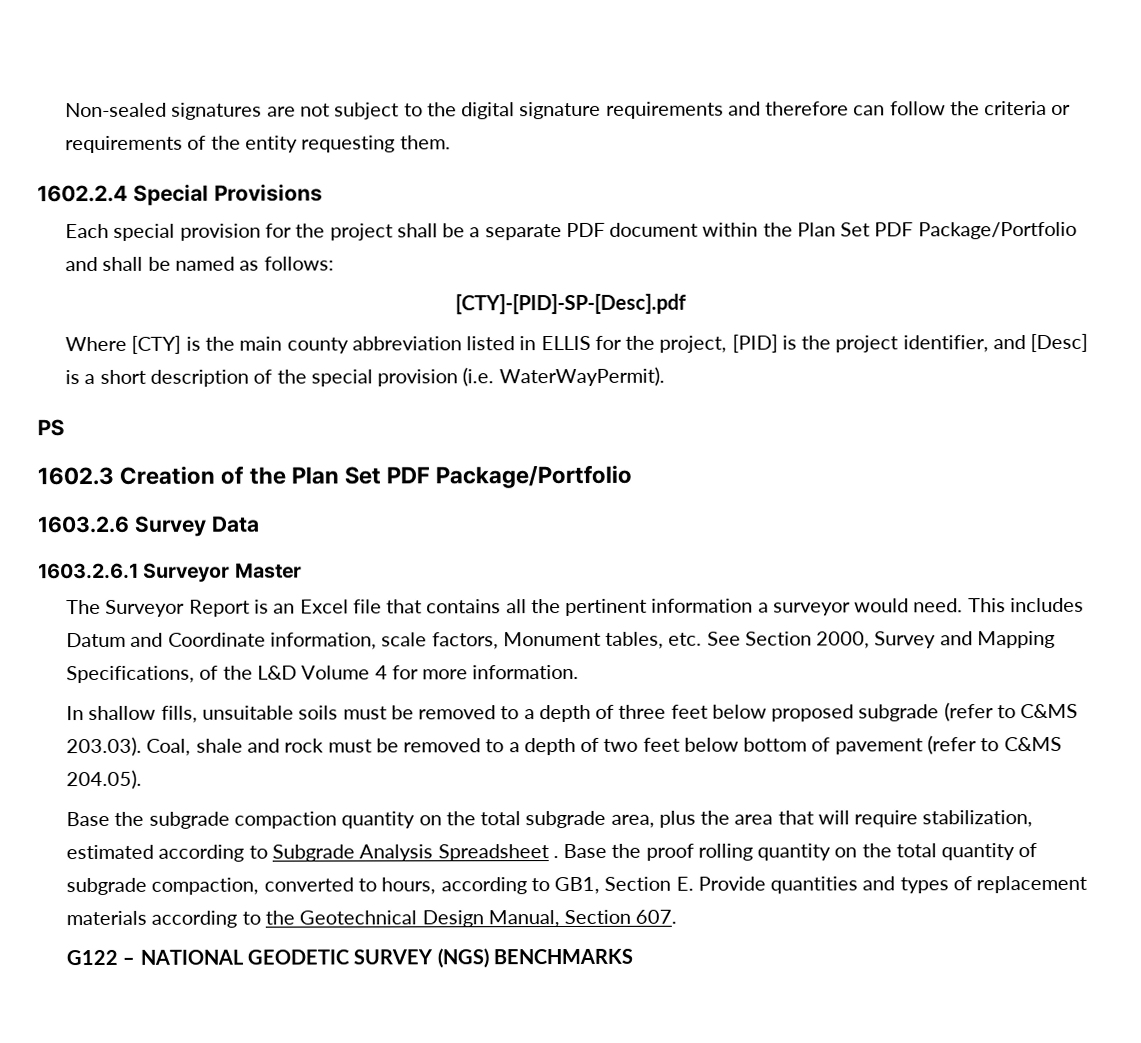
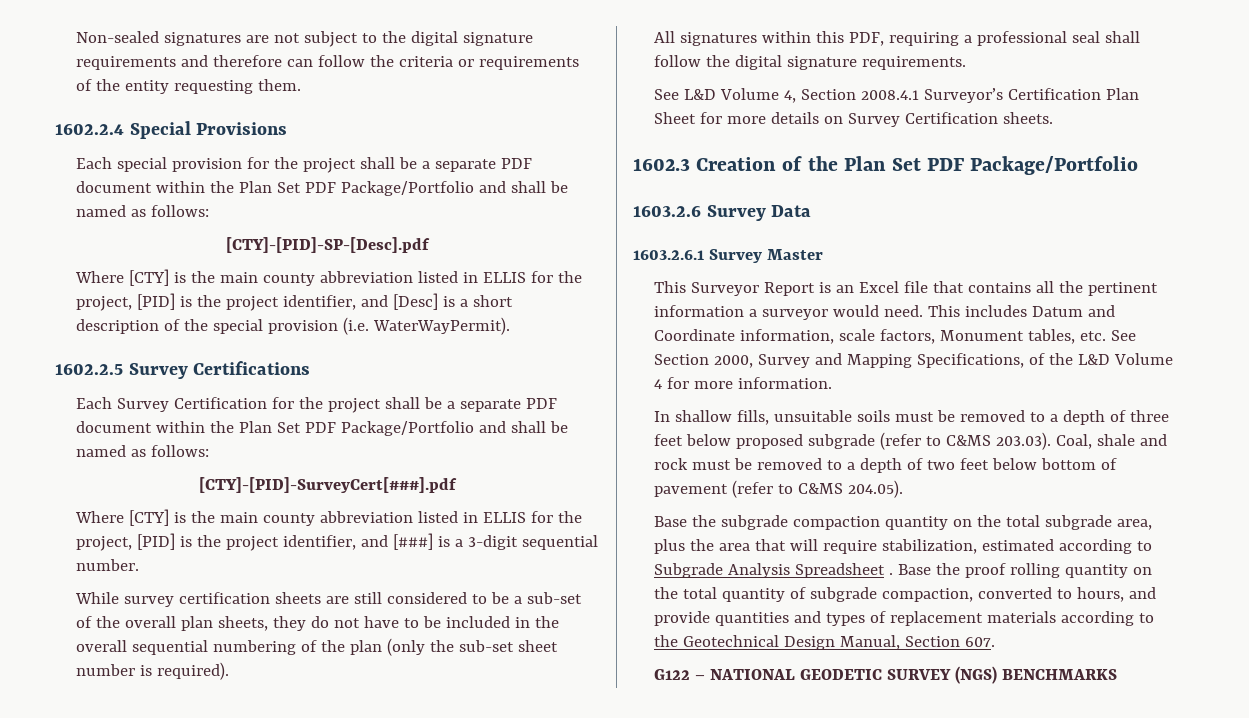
[37,419,65,437] PS -> [55,361,311,379] [76,397,558,413] [76,421,569,436] [76,445,210,457] [198,477,457,493] [75,509,583,526] [76,533,599,551] [76,559,140,571] [75,592,583,607] [76,616,560,631] [76,638,559,656] [76,662,230,680] [654,31,1141,46] [654,55,967,70] [654,88,1140,103] [654,112,1054,127] 1602.2.5 Survey Certifications // Each Survey Certification for the project shall be a separate PDF document within the Plan Set PDF Package/Portfolio and shall be named as follows: // [CTY]-[PID]-SurveyCert[###].pdf // Where [CTY] is the main county abbreviation listed in ELLIS for the project, [PID] is the project identifier, and [###] is a 3-digit sequential number. // While survey certification sheets are still considered to be a sub-set of the overall plan sheets, they do not have to be included in the overall sequential numbering of the plan (only the sub-set sheet number is required). // All signatures within this PDF, requiring a professional seal shall follow the digital signature requirements. // See L&D Volume 4, Section 2008.4.1 Surveyor’s Certification Plan Sheet for more details on Survey Certification sheets.
[143,562,231,582] Surveyor -> [708,249,762,263] Survey
[66,599,102,615] The -> [654,281,687,293] This
[440,876,766,895] according to GB1, Section E. Provide -> [1129,587,1157,599] [654,611,711,626] and provide

